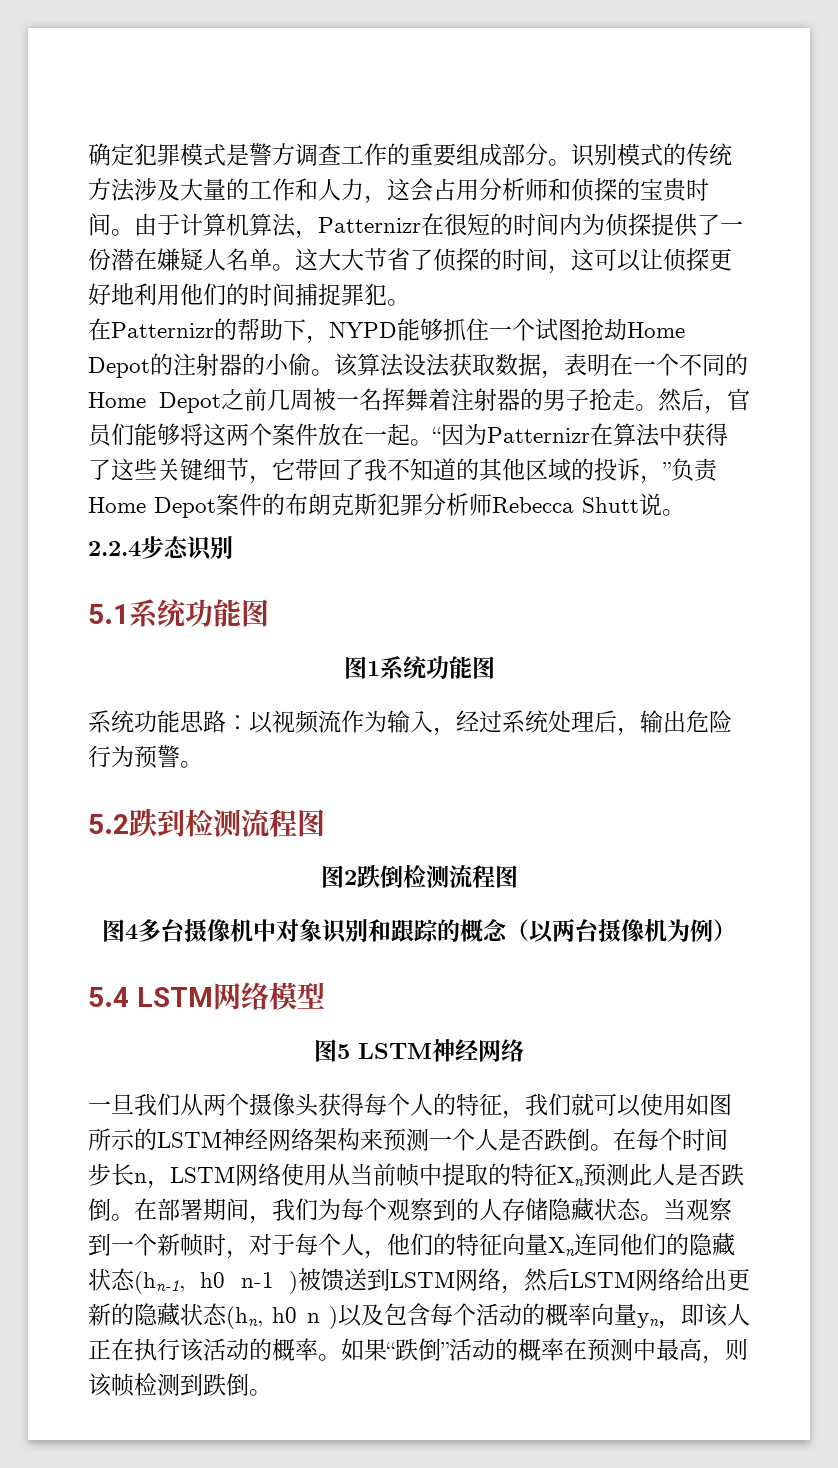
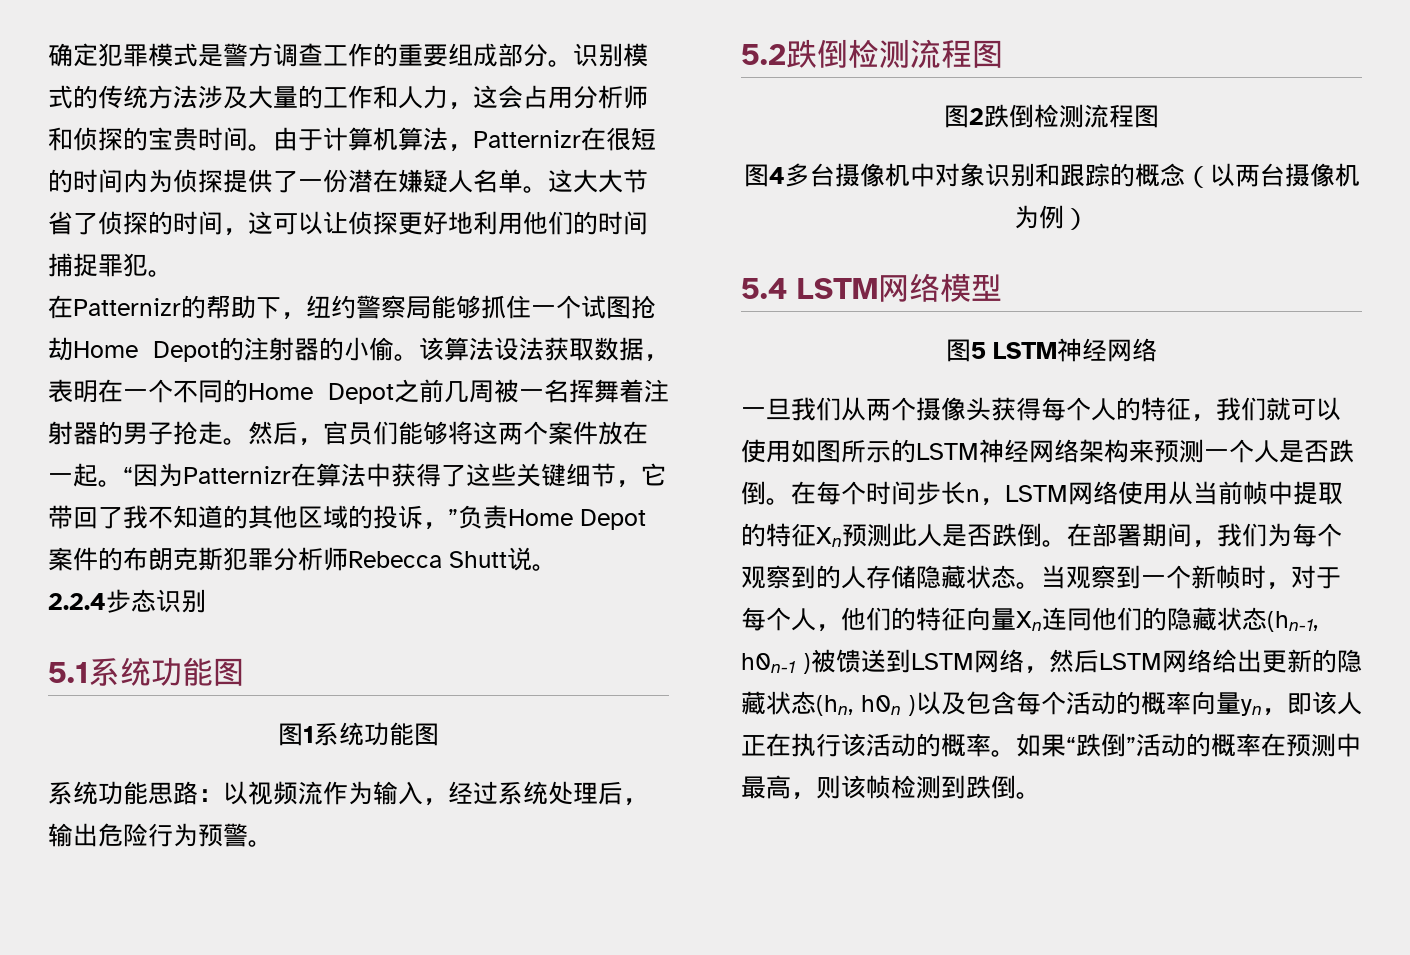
[329,322,397,338] NYPD -> [306,295,431,319] 纽约警察局
[157,809,185,837] 到 -> [817,39,848,68] 倒
[200,1272,274,1288] h0 n-1 -> [741,653,795,673] h0n-1
[272,1307,320,1323] h0 n -> [860,695,901,715] h0n

